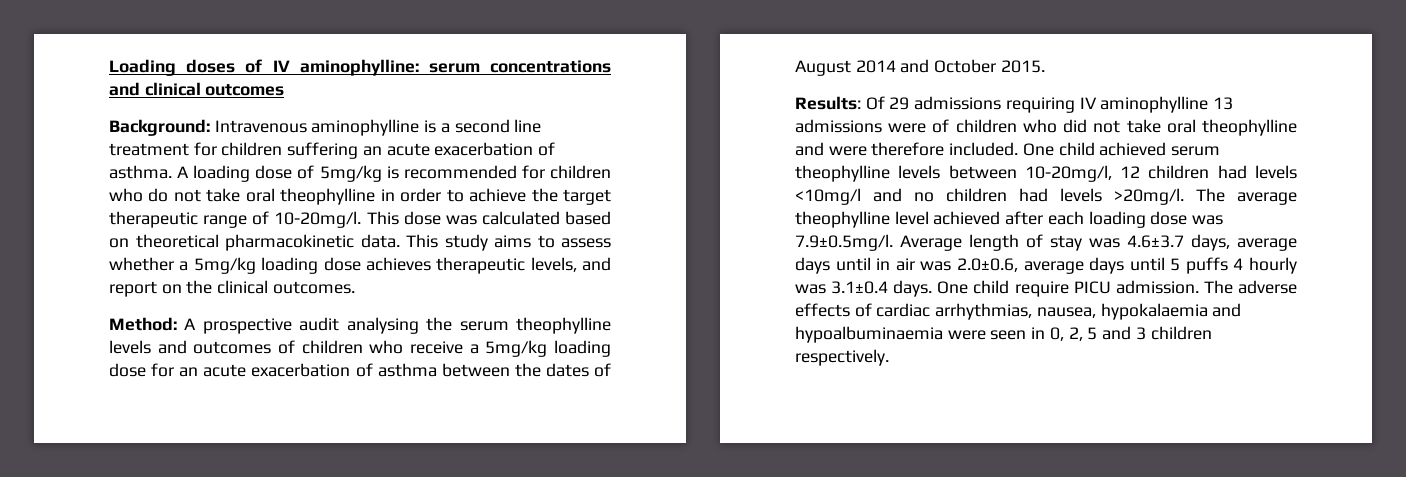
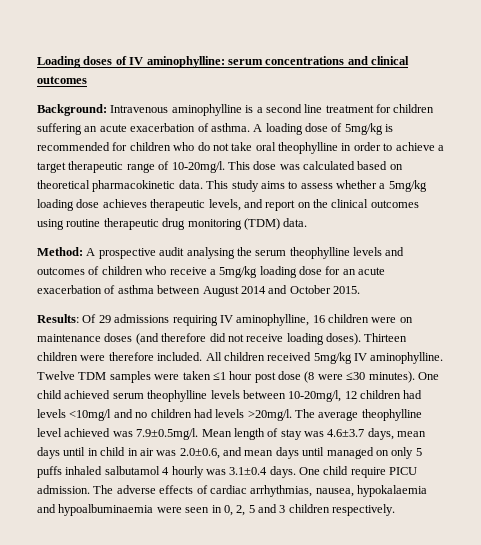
[531,188,558,202] the -> [437,145,444,151] a
[272,281,355,294] outcomes. -> [370,200,419,208] [37,218,308,230] outcomes using routine therapeutic drug monitoring (TDM) data.
[514,363,612,377] the dates of -> (201, 289) none
[1100,96,1234,113] [795,119,1297,136] [795,142,1019,156] aminophylline 13 admissions were of children who did not take oral theophylline and were therefore included. -> [236,314,413,326] [37,333,408,345] [37,352,444,364] [37,371,415,383] aminophylline, 16 children were on maintenance doses (and therefore did not receive loading doses). Thirteen children were therefore included. All children received 5mg/kg IV aminophylline. Twelve TDM samples were taken ≤1 hour post dose (8 were ≤30 minutes).
[1005,211,1188,228] after each loading dose -> (111, 432) none
[900,235,962,251] Average -> [201,429,232,437] Mean
[1237,238,1297,251] average -> [397,431,427,437] mean
(891, 264) none -> [100,447,138,456] child in
[1023,257,1228,274] average days until 5 puffs -> [223,447,422,459] [37,466,160,478] and mean days until managed on only 5 puffs inhaled salbutamol

